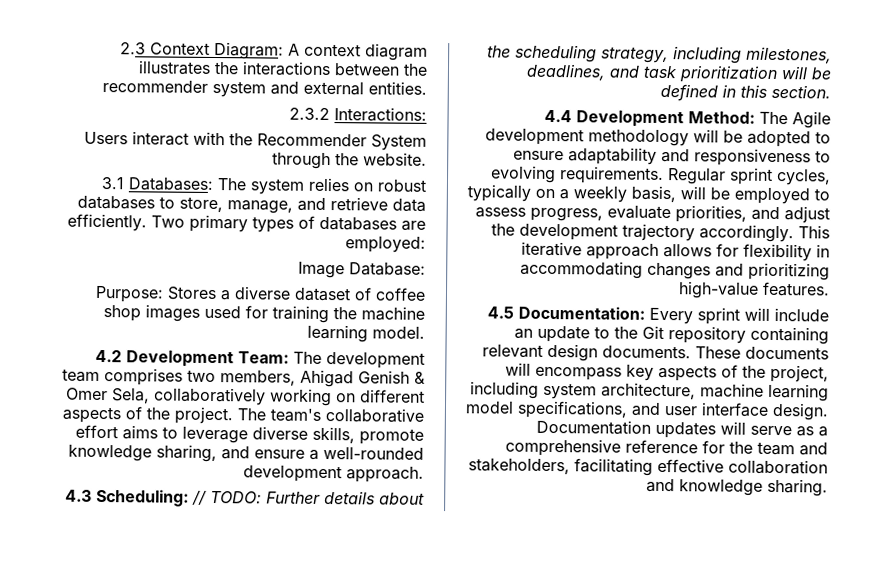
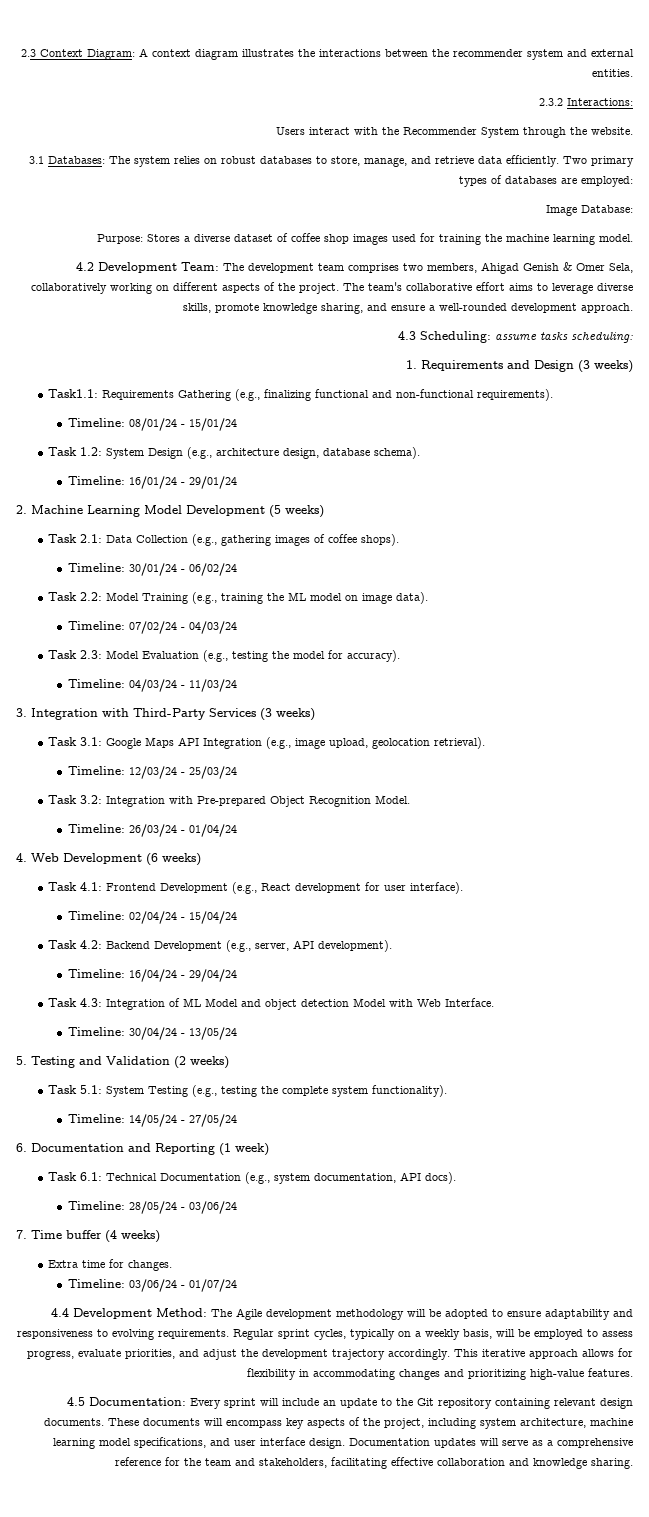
[192,490,425,505] [487,44,832,64] [526,63,832,84] [660,83,831,102] // TODO: Further details about the scheduling strategy, including milestones, deadlines, and task prioritization will be defined in this section. -> [495,332,633,343] [406,360,633,373] [48,389,554,401] [67,418,237,431] [48,447,421,459] [67,476,237,489] [16,505,324,518] [48,534,400,546] [67,563,237,576] [48,592,429,604] [67,621,237,634] [48,650,401,662] [67,679,237,692] [16,708,315,721] [48,737,486,749] [67,766,237,779] [48,795,411,807] [67,824,237,837] [16,853,201,866] [48,882,464,894] [67,911,237,924] [48,940,393,952] [67,969,237,982] [48,998,495,1010] [67,1027,237,1040] [16,1056,229,1069] [48,1085,448,1097] [67,1114,237,1127] [16,1143,269,1156] [48,1172,457,1184] [67,1201,237,1214] [16,1230,160,1243] [48,1259,173,1271] [67,1279,237,1292] assume tasks scheduling: // 1. Requirements and Design (3 weeks) // Task1.1: Requirements Gathering (e.g., finalizing functional and non-functional requirements). // Timeline: 08/01/24 - 15/01/24 // Task 1.2: System Design (e.g., architecture design, database schema). // Timeline: 16/01/24 - 29/01/24 // 2. Machine Learning Model Development (5 weeks) // Task 2.1: Data Collection (e.g., gathering images of coffee shops). // Timeline: 30/01/24 - 06/02/24 // Task 2.2: Model Training (e.g., training the ML model on image data). // Timeline: 07/02/24 - 04/03/24 // Task 2.3: Model Evaluation (e.g., testing the model for accuracy). // Timeline: 04/03/24 - 11/03/24 // 3. Integration with Third-Party Services (3 weeks) // Task 3.1: Google Maps API Integration (e.g., image upload, geolocation retrieval). // Timeline: 12/03/24 - 25/03/24 // Task 3.2: Integration with Pre-prepared Object Recognition Model. // Timeline: 26/03/24 - 01/04/24 // 4. Web Development (6 weeks) // Task 4.1: Frontend Development (e.g., React development for user interface). // Timeline: 02/04/24 - 15/04/24 // Task 4.2: Backend Development (e.g., server, API development). // Timeline: 16/04/24 - 29/04/24 // Task 4.3: Integration of ML Model and object detection Model with Web Interface. // Timeline: 30/04/24 - 13/05/24 // 5. Testing and Validation (2 weeks) // Task 5.1: System Testing (e.g., testing the complete system functionality). // Timeline: 14/05/24 - 27/05/24 // 6. Documentation and Reporting (1 week) // Task 6.1: Technical Documentation (e.g., system documentation, API docs). // Timeline: 28/05/24 - 03/06/24 // 7. Time buffer (4 weeks) // Extra time for changes. // Timeline: 03/06/24 - 01/07/24

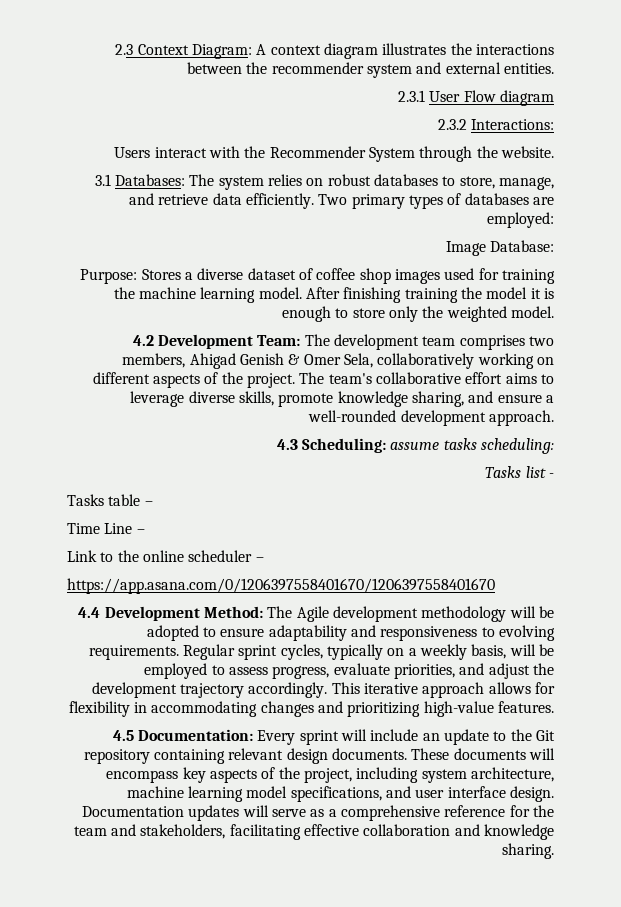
(633, 73) none -> [398,90,554,106] // 2.3.1 User Flow diagram
(633, 238) none -> [306,287,554,303] [282,306,554,322] After finishing training the model it is enough to store only the weighted model.
[406,360,633,373] [48,389,554,401] [67,418,237,431] [48,447,421,459] [67,476,237,489] [16,505,324,518] [48,534,400,546] [67,563,237,576] [48,592,429,604] [67,621,237,634] [48,650,401,662] [67,679,237,692] [16,708,315,721] [48,737,486,749] [67,766,237,779] [48,795,411,807] [67,824,237,837] [16,853,201,866] [48,882,464,894] [67,911,237,924] [48,940,393,952] [67,969,237,982] [48,998,495,1010] [67,1027,237,1040] [16,1056,229,1069] [48,1085,448,1097] [67,1114,237,1127] [16,1143,269,1156] [48,1172,457,1184] [67,1201,237,1214] [16,1230,160,1243] [48,1259,173,1271] [67,1279,237,1292] 1. Requirements and Design (3 weeks) // Task1.1: Requirements Gathering (e.g., finalizing functional and non-functional requirements). // Timeline: 08/01/24 - 15/01/24 // Task 1.2: System Design (e.g., architecture design, database schema). // Timeline: 16/01/24 - 29/01/24 // 2. Machine Learning Model Development (5 weeks) // Task 2.1: Data Collection (e.g., gathering images of coffee shops). // Timeline: 30/01/24 - 06/02/24 // Task 2.2: Model Training (e.g., training the ML model on image data). // Timeline: 07/02/24 - 04/03/24 // Task 2.3: Model Evaluation (e.g., testing the model for accuracy). // Timeline: 04/03/24 - 11/03/24 // 3. Integration with Third-Party Services (3 weeks) // Task 3.1: Google Maps API Integration (e.g., image upload, geolocation retrieval). // Timeline: 12/03/24 - 25/03/24 // Task 3.2: Integration with Pre-prepared Object Recognition Model. // Timeline: 26/03/24 - 01/04/24 // 4. Web Development (6 weeks) // Task 4.1: Frontend Development (e.g., React development for user interface). // Timeline: 02/04/24 - 15/04/24 // Task 4.2: Backend Development (e.g., server, API development). // Timeline: 16/04/24 - 29/04/24 // Task 4.3: Integration of ML Model and object detection Model with Web Interface. // Timeline: 30/04/24 - 13/05/24 // 5. Testing and Validation (2 weeks) // Task 5.1: System Testing (e.g., testing the complete system functionality). // Timeline: 14/05/24 - 27/05/24 // 6. Documentation and Reporting (1 week) // Task 6.1: Technical Documentation (e.g., system documentation, API docs). // Timeline: 28/05/24 - 03/06/24 // 7. Time buffer (4 weeks) // Extra time for changes. // Timeline: 03/06/24 - 01/07/24 -> [485,466,554,478] [67,494,153,506] [67,523,145,534] [67,550,264,562] [67,578,495,594] Tasks list - // Tasks table – // Time Line – // Link to the online scheduler – // https://app.asana.com/0/1206397558401670/1206397558401670

